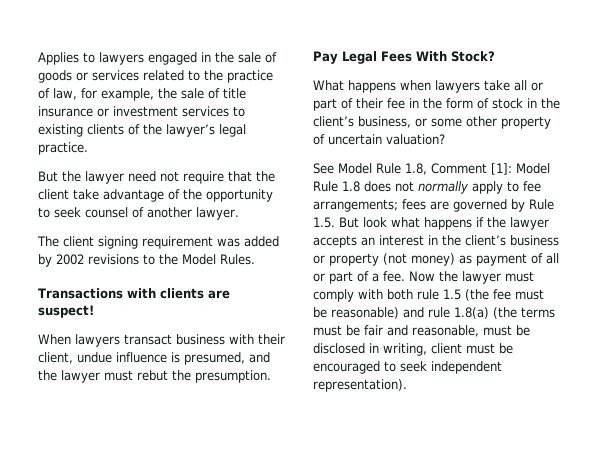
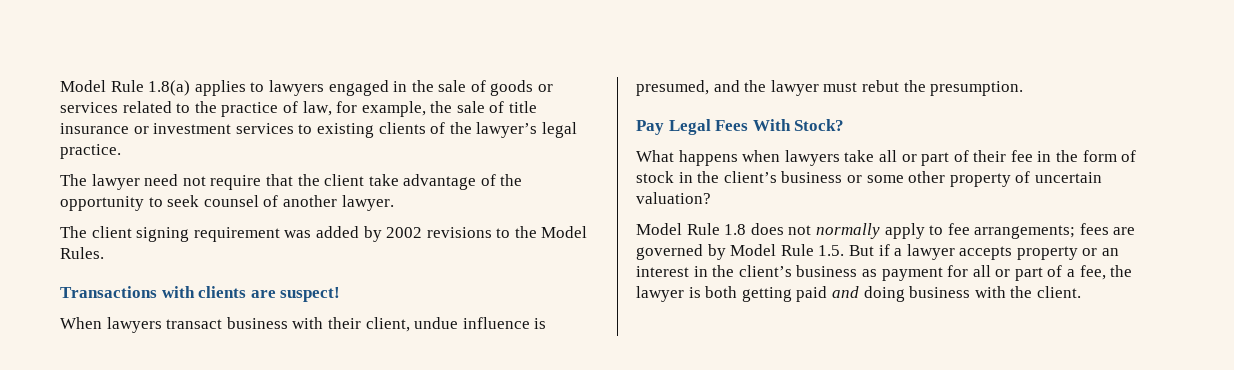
[38,52,79,65] Applies -> [60,80,246,96] Model Rule 1.8(a) applies
[38,171,81,182] But the -> [60,174,87,186] The
[358,116,411,128] business, -> [781,171,843,183] business
[313,163,512,175] See Model Rule 1.8, Comment [1]: -> (711, 198) none
(525, 205) none -> [730,244,777,256] Model
[363,217,549,230] [313,235,357,248] look what happens if the lawyer accepts -> [878,244,1098,260] if a lawyer accepts property or
[313,253,455,266] or property (not money) -> (858, 271) none
[531,253,543,264] of -> [947,265,969,277] for
[383,271,534,284] [313,289,544,302] [313,307,555,319] [313,325,530,337] [313,343,513,356] [313,361,502,374] [313,379,407,392] fee. Now the lawyer must comply with both rule 1.5 (the fee must be reasonable) and rule 1.8(a) (the terms must be fair and reasonable, must be disclosed in writing, client must be encouraged to seek independent representation). -> [1079,265,1133,280] [636,286,1081,302] fee, the lawyer is both getting paid and doing business with the client.

